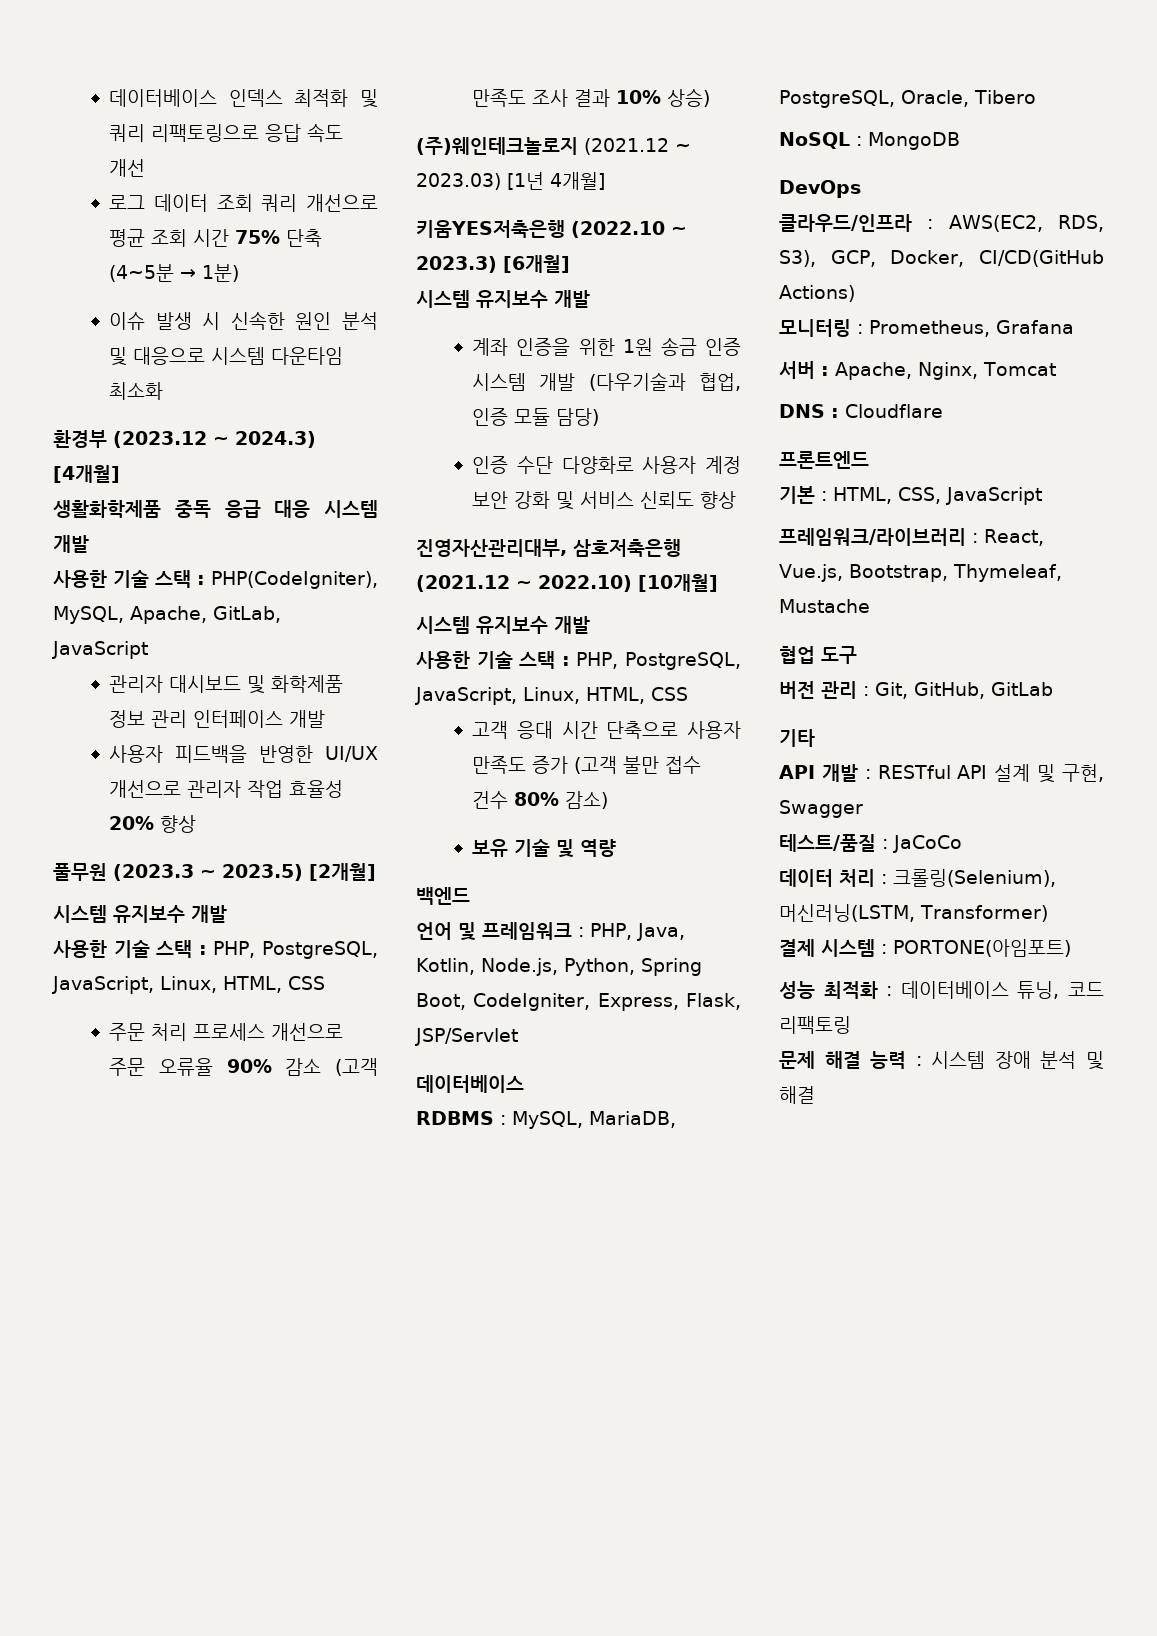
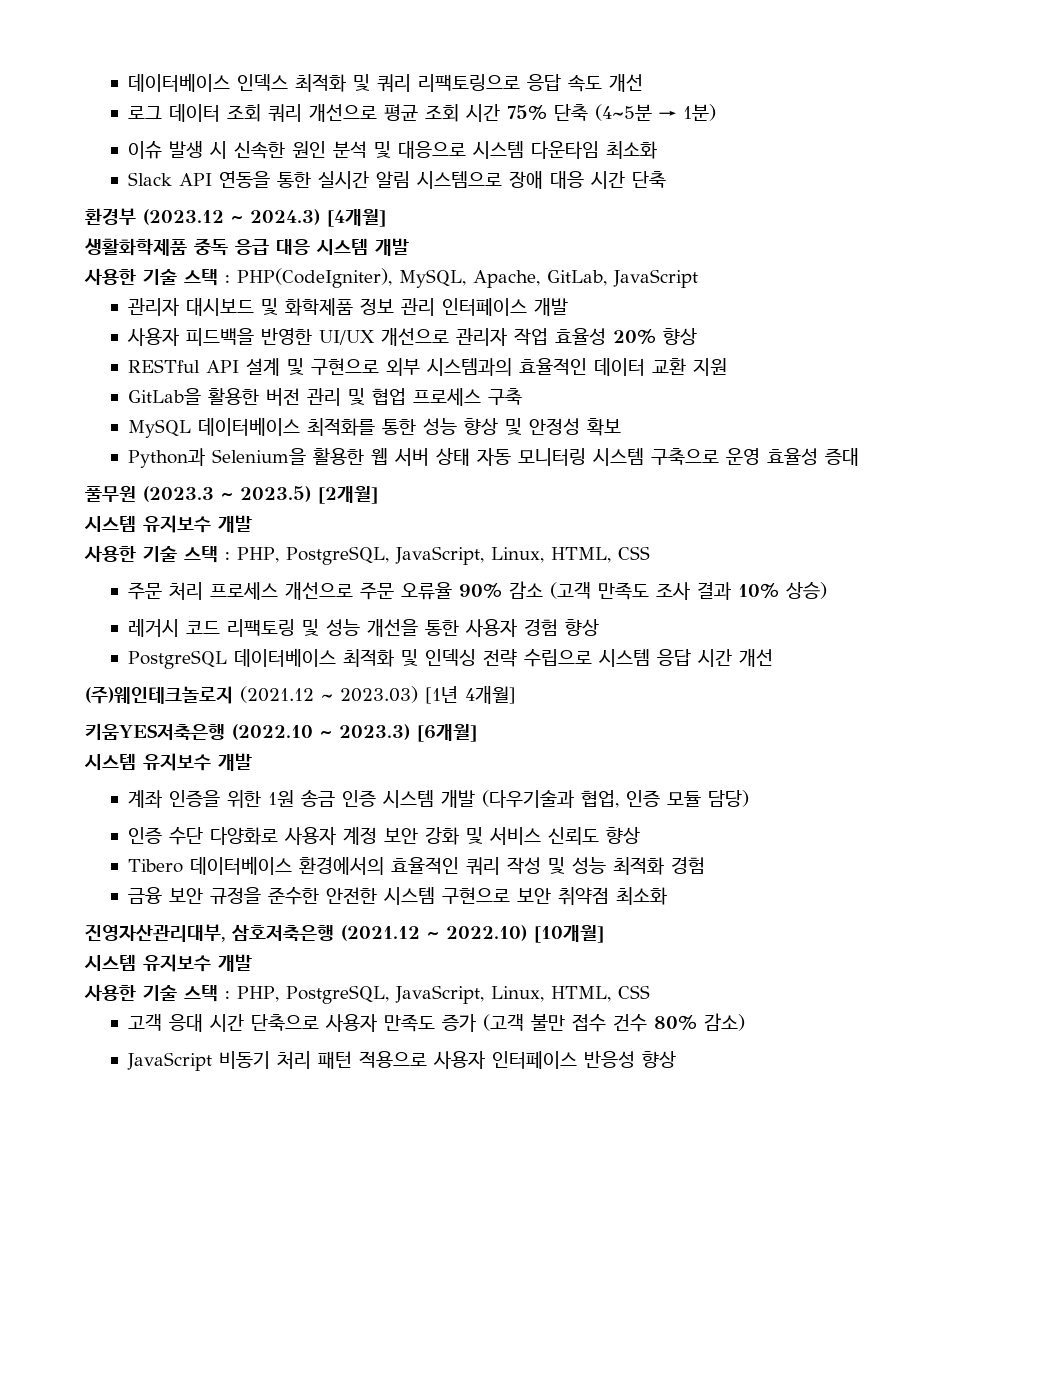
(164, 391) none -> [128,171,667,189] // Slack API 연동을 통한 실시간 알림 시스템으로 장애 대응 시간 단축
(197, 824) none -> [128,358,728,376] [128,388,523,406] [128,417,622,438] [128,448,860,468] // RESTful API 설계 및 구현으로 외부 시스템과의 효율적인 데이터 교환 지원 // GitLab을 활용한 버전 관리 및 협업 프로세스 구축 // MySQL 데이터베이스 최적화를 통한 성능 향상 및 안정성 확보 // Python과 Selenium을 활용한 웹 서버 상태 자동 모니터링 시스템 구축으로 운영 효율성 증대
(711, 97) none -> [128,619,600,637] [128,648,774,669] // 레거시 코드 리팩토링 및 성능 개선을 통한 사용자 경험 향상 // PostgreSQL 데이터베이스 최적화 및 인덱싱 전략 수립으로 시스템 응답 시간 개선
(737, 500) none -> [128,856,706,875] [128,887,668,905] // Tibero 데이터베이스 환경에서의 효율적인 쿼리 작성 및 성능 최적화 경험 // 금융 보안 규정을 준수한 안전한 시스템 구현으로 보안 취약점 최소화
[472,839,617,858] [416,887,470,905] [416,922,685,941] [416,958,702,976] [416,993,741,1011] [415,1028,518,1046] [416,1075,524,1093] [416,1111,676,1129] [779,90,1036,108] [779,132,960,150] [779,180,861,198] [779,214,1104,232] [779,250,1104,267] [779,285,855,302] [779,319,1074,337] [779,361,1056,380] [779,404,943,418] [779,451,869,469] [779,486,1042,505] [779,528,1044,546] [779,564,1062,582] [779,599,870,613] [779,646,857,664] [779,681,1053,699] [779,729,815,747] [779,764,1104,783] [779,800,863,818] [779,834,962,853] [779,869,1056,887] [779,904,1048,922] [779,939,1071,957] [779,981,1104,999] [779,1016,851,1034] [779,1051,1104,1070] [779,1086,815,1104] 보유 기술 및 역량 // 백엔드 // 언어 및 프레임워크 : PHP, Java, Kotlin, Node.js, Python, Spring Boot, CodeIgniter, Express, Flask, JSP/Servlet // 데이터베이스 // RDBMS : MySQL, MariaDB, PostgreSQL, Oracle, Tibero // NoSQL : MongoDB // DevOps // 클라우드/인프라 : AWS(EC2, RDS, S3), GCP, Docker, CI/CD(GitHub Actions) // 모니터링 : Prometheus, Grafana // 서버 : Apache, Nginx, Tomcat // DNS : Cloudflare // 프론트엔드 // 기본 : HTML, CSS, JavaScript // 프레임워크/라이브러리 : React, Vue.js, Bootstrap, Thymeleaf, Mustache // 협업 도구 // 버전 관리 : Git, GitHub, GitLab // 기타 // API 개발 : RESTful API 설계 및 구현, Swagger // 테스트/품질 : JaCoCo // 데이터 처리 : 크롤링(Selenium), 머신러닝(LSTM, Transformer) // 결제 시스템 : PORTONE(아임포트) // 성능 최적화 : 데이터베이스 튜닝, 코드 리팩토링 // 문제 해결 능력 : 시스템 장애 분석 및 해결 -> [127,1051,677,1071] JavaScript 비동기 처리 패턴 적용으로 사용자 인터페이스 반응성 향상

